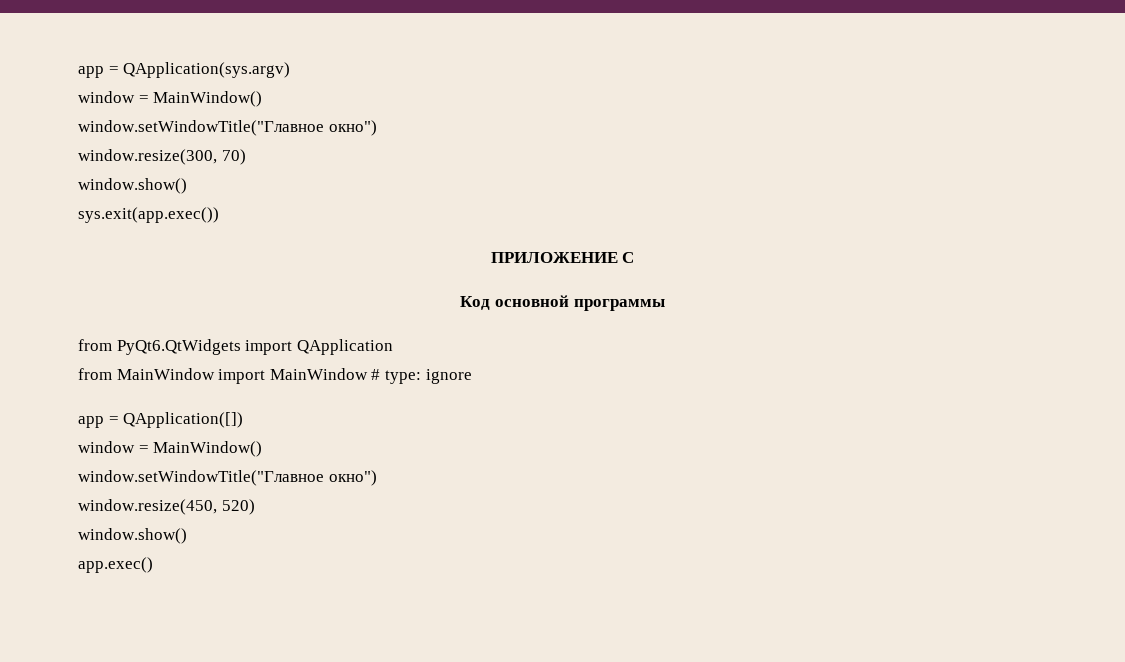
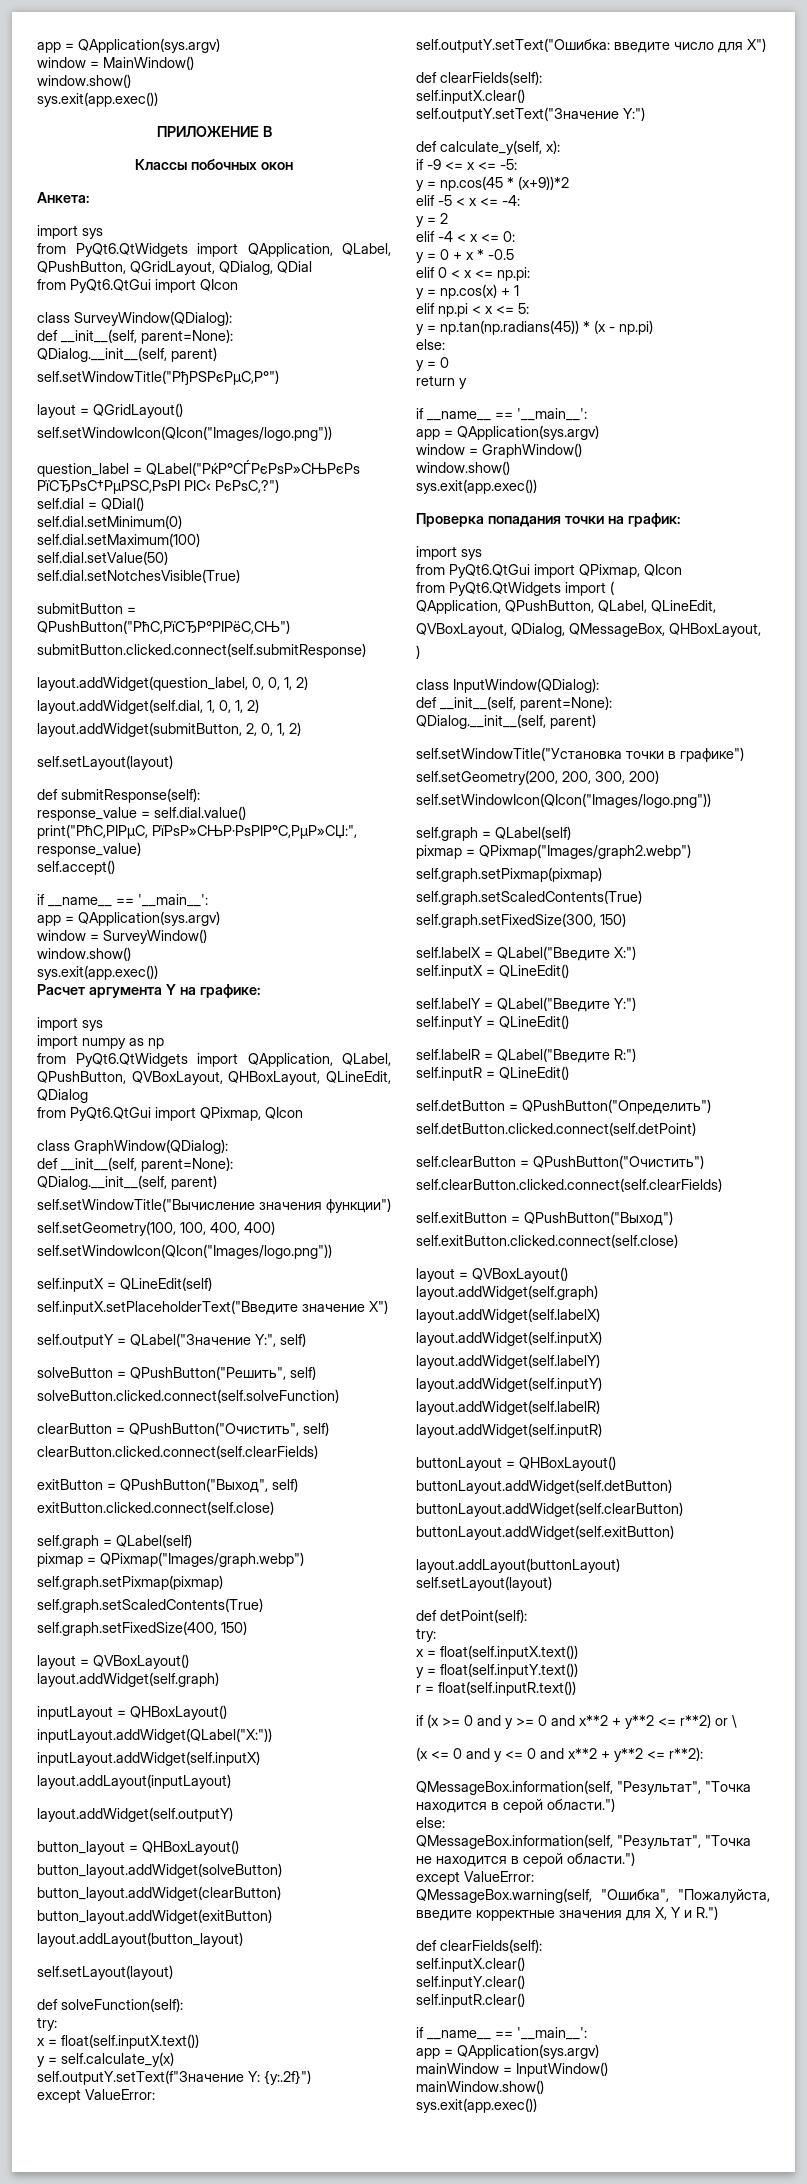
[78,120,377,136] [78,149,246,165] [78,178,187,194] [78,207,219,223] [490,252,635,263] [460,295,665,311] [78,339,393,355] [78,368,472,384] [78,412,244,428] [78,441,263,457] [78,470,377,486] [78,499,255,515] [78,528,187,544] [78,557,153,573] window.setWindowTitle("Главное окно") // window.resize(300, 70) // window.show() // sys.exit(app.exec()) // ПРИЛОЖЕНИЕ C // Код основной программы // from PyQt6.QtWidgets import QApplication // from MainWindow import MainWindow # type: ignore // app = QApplication([]) // window = MainWindow() // window.setWindowTitle("Главное окно") // window.resize(450, 520) // window.show() // app.exec() -> [37,74,131,88] [37,92,158,107] [156,126,272,137] [135,159,293,170] [37,192,89,203] [37,225,103,239] [37,243,391,257] [37,261,312,275] [37,279,238,293] [37,311,232,326] [37,329,233,344] [37,347,217,362] [37,370,279,385] [37,403,183,418] [37,426,332,441] [37,459,360,477] [37,479,279,494] [37,497,144,511] [37,515,182,529] [37,533,200,547] [37,551,168,565] [37,569,240,583] [37,603,136,614] [37,620,290,634] [37,643,366,658] [37,676,308,691] [37,699,259,714] [37,722,301,737] [37,755,173,770] [37,788,200,803] [37,806,246,821] [37,824,357,839] [37,842,141,857] [37,860,115,875] [37,894,208,907] [37,911,220,926] [37,929,207,944] [37,947,131,961] [37,965,158,980] [37,984,260,998] [37,1017,103,1031] [37,1035,164,1049] [37,1053,391,1067] [37,1071,392,1085] [37,1089,88,1103] [37,1107,303,1121] [37,1139,228,1154] [37,1157,233,1172] [37,1175,217,1190] [37,1198,391,1213] [37,1221,275,1236] [37,1244,332,1259] [37,1277,212,1292] [37,1300,388,1315] [37,1333,306,1348] [37,1366,316,1380] [37,1389,339,1403] [37,1422,329,1436] [37,1445,318,1459] [37,1478,298,1493] [37,1501,274,1515] [37,1534,192,1549] [37,1552,304,1567] [37,1575,223,1590] [37,1598,263,1613] [37,1621,247,1636] [37,1654,189,1669] [37,1672,219,1687] [37,1705,227,1720] [37,1728,272,1743] [37,1751,260,1766] [37,1774,231,1789] [37,1807,233,1822] [37,1840,239,1855] [37,1863,282,1878] [37,1886,281,1901] [37,1909,272,1924] [37,1932,243,1947] [37,1965,173,1980] [37,1998,183,2012] [37,2017,57,2031] [37,2034,199,2049] [37,2052,174,2067] [37,2070,311,2085] [37,2089,155,2103] [416,38,766,53] [416,71,542,85] [416,89,525,104] [416,107,645,122] [416,140,560,155] [416,159,517,170] [416,176,569,191] [416,195,520,206] [416,213,448,227] [416,231,515,242] [416,249,514,263] [416,267,530,281] [416,284,519,299] [416,303,529,317] [416,320,653,335] [416,339,445,350] [416,357,449,371] [416,375,467,389] [416,408,587,421] [416,425,599,440] [416,443,582,458] [416,461,510,475] [416,479,537,494] [416,513,680,527] [416,546,482,560] [416,564,682,578] [416,581,614,596] [416,600,716,614] [416,623,761,637] [416,645,420,659] [416,678,599,693] [416,696,612,711] [416,714,596,729] [416,747,744,762] [416,770,659,785] [416,793,711,808] [416,826,571,841] [416,844,691,859] [416,867,602,882] [416,890,642,905] [416,913,626,928] [416,946,636,961] [416,964,569,979] [416,997,636,1012] [416,1015,569,1030] [416,1048,636,1063] [416,1066,569,1081] [416,1099,711,1114] [416,1122,696,1136] [416,1155,704,1169] [416,1178,722,1192] [416,1211,673,1226] [416,1234,678,1248] [416,1267,568,1282] [416,1285,598,1300] [416,1308,600,1323] [416,1331,602,1346] [416,1354,600,1369] [416,1377,602,1392] [416,1400,600,1415] [416,1423,602,1438] [416,1456,616,1471] [416,1479,672,1494] [416,1502,683,1517] [416,1525,674,1540] [416,1558,620,1573] [416,1576,552,1591] [416,1609,527,1623] [416,1628,436,1642] [416,1645,578,1660] [416,1663,578,1678] [416,1681,576,1696] [416,1714,737,1729] [416,1747,703,1762] [416,1780,751,1795] [416,1798,615,1813] [416,1817,445,1828] [416,1834,751,1849] [416,1852,635,1867] [416,1871,534,1885] [416,1888,770,1903] [416,1906,718,1921] [416,1939,542,1953] [416,1957,525,1972] [416,1975,525,1990] [416,1993,525,2008] [416,2027,587,2040] [416,2044,599,2059] [416,2062,608,2077] [416,2080,544,2094] [416,2098,537,2113] window.show() // sys.exit(app.exec()) // ПРИЛОЖЕНИЕ B // Классы побочных окон // Анкета: // import sys // from PyQt6.QtWidgets import QApplication, QLabel, QPushButton, QGridLayout, QDialog, QDial // from PyQt6.QtGui import QIcon // class SurveyWindow(QDialog): // def __init__(self, parent=None): // QDialog.__init__(self, parent) // self.setWindowTitle("РђРЅРєРµС‚Р°") // layout = QGridLayout() // self.setWindowIcon(QIcon("Images/logo.png")) // question_label = QLabel("РќР°СЃРєРѕР»СЊРєРѕ РїСЂРѕС†РµРЅС‚РѕРІ РІС‹ РєРѕС‚?") // self.dial = QDial() // self.dial.setMinimum(0) // self.dial.setMaximum(100) // self.dial.setValue(50) // self.dial.setNotchesVisible(True) // submitButton = QPushButton("РћС‚РїСЂР°РІРёС‚СЊ") // submitButton.clicked.connect(self.submitResponse) // layout.addWidget(question_label, 0, 0, 1, 2) // layout.addWidget(self.dial, 1, 0, 1, 2) // layout.addWidget(submitButton, 2, 0, 1, 2) // self.setLayout(layout) // def submitResponse(self): // response_value = self.dial.value() // print("РћС‚РІРµС‚ РїРѕР»СЊР·РѕРІР°С‚РµР»СЏ:", response_value) // self.accept() // if __name__ == '__main__': // app = QApplication(sys.argv) // window = SurveyWindow() // window.show() // sys.exit(app.exec()) // Расчет аргумента Y на графике: // import sys // import numpy as np // from PyQt6.QtWidgets import QApplication, QLabel, QPushButton, QVBoxLayout, QHBoxLayout, QLineEdit, QDialog // from PyQt6.QtGui import QPixmap, QIcon // class GraphWindow(QDialog): // def __init__(self, parent=None): // QDialog.__init__(self, parent) // self.setWindowTitle("Вычисление значения функции") // self.setGeometry(100, 100, 400, 400) // self.setWindowIcon(QIcon("Images/logo.png")) // self.inputX = QLineEdit(self) // self.inputX.setPlaceholderText("Введите значение X") // self.outputY = QLabel("Значение Y:", self) // solveButton = QPushButton("Решить", self) // solveButton.clicked.connect(self.solveFunction) // clearButton = QPushButton("Очистить", self) // clearButton.clicked.connect(self.clearFields) // exitButton = QPushButton("Выход", self) // exitButton.clicked.connect(self.close) // self.graph = QLabel(self) // pixmap = QPixmap("Images/graph.webp") // self.graph.setPixmap(pixmap) // self.graph.setScaledContents(True) // self.graph.setFixedSize(400, 150) // layout = QVBoxLayout() // layout.addWidget(self.graph) // inputLayout = QHBoxLayout() // inputLayout.addWidget(QLabel("X:")) // inputLayout.addWidget(self.inputX) // layout.addLayout(inputLayout) // layout.addWidget(self.outputY) // button_layout = QHBoxLayout() // button_layout.addWidget(solveButton) // button_layout.addWidget(clearButton) // button_layout.addWidget(exitButton) // layout.addLayout(button_layout) // self.setLayout(layout) // def solveFunction(self): // try: // x = float(self.inputX.text()) // y = self.calculate_y(x) // self.outputY.setText(f"Значение Y: {y:.2f}") // except ValueError: // self.outputY.setText("Ошибка: введите число для X") // def clearFields(self): // self.inputX.clear() // self.outputY.setText("Значение Y:") // def calculate_y(self, x): // if -9 <= x <= -5: // y = np.cos(45 * (x+9))*2 // elif -5 < x <= -4: // y = 2 // elif -4 < x <= 0: // y = 0 + x * -0.5 // elif 0 < x <= np.pi: // y = np.cos(x) + 1 // elif np.pi < x <= 5: // y = np.tan(np.radians(45)) * (x - np.pi) // else: // y = 0 // return y // if __name__ == '__main__': // app = QApplication(sys.argv) // window = GraphWindow() // window.show() // sys.exit(app.exec()) // Проверка попадания точки на график: // import sys // from PyQt6.QtGui import QPixmap, QIcon // from PyQt6.QtWidgets import ( // QApplication, QPushButton, QLabel, QLineEdit, // QVBoxLayout, QDialog, QMessageBox, QHBoxLayout, // ) // class InputWindow(QDialog): // def __init__(self, parent=None): // QDialog.__init__(self, parent) // self.setWindowTitle("Установка точки в графике") // self.setGeometry(200, 200, 300, 200) // self.setWindowIcon(QIcon("Images/logo.png")) // self.graph = QLabel(self) // pixmap = QPixmap("Images/graph2.webp") // self.graph.setPixmap(pixmap) // self.graph.setScaledContents(True) // self.graph.setFixedSize(300, 150) // self.labelX = QLabel("Введите X:") // self.inputX = QLineEdit() // self.labelY = QLabel("Введите Y:") // self.inputY = QLineEdit() // self.labelR = QLabel("Введите R:") // self.inputR = QLineEdit() // self.detButton = QPushButton("Определить") // self.detButton.clicked.connect(self.detPoint) // self.clearButton = QPushButton("Очистить") // self.clearButton.clicked.connect(self.clearFields) // self.exitButton = QPushButton("Выход") // self.exitButton.clicked.connect(self.close) // layout = QVBoxLayout() // layout.addWidget(self.graph) // layout.addWidget(self.labelX) // layout.addWidget(self.inputX) // layout.addWidget(self.labelY) // layout.addWidget(self.inputY) // layout.addWidget(self.labelR) // layout.addWidget(self.inputR) // buttonLayout = QHBoxLayout() // buttonLayout.addWidget(self.detButton) // buttonLayout.addWidget(self.clearButton) // buttonLayout.addWidget(self.exitButton) // layout.addLayout(buttonLayout) // self.setLayout(layout) // def detPoint(self): // try: // x = float(self.inputX.text()) // y = float(self.inputY.text()) // r = float(self.inputR.text()) // if (x >= 0 and y >= 0 and x**2 + y**2 <= r**2) or \ // (x <= 0 and y <= 0 and x**2 + y**2 <= r**2): // QMessageBox.information(self, "Результат", "Точка находится в серой области.") // else: // QMessageBox.information(self, "Результат", "Точка не находится в серой области.") // except ValueError: // QMessageBox.warning(self, "Ошибка", "Пожалуйста, введите корректные значения для X, Y и R.") // def clearFields(self): // self.inputX.clear() // self.inputY.clear() // self.inputR.clear() // if __name__ == '__main__': // app = QApplication(sys.argv) // mainWindow = InputWindow() // mainWindow.show() // sys.exit(app.exec())

